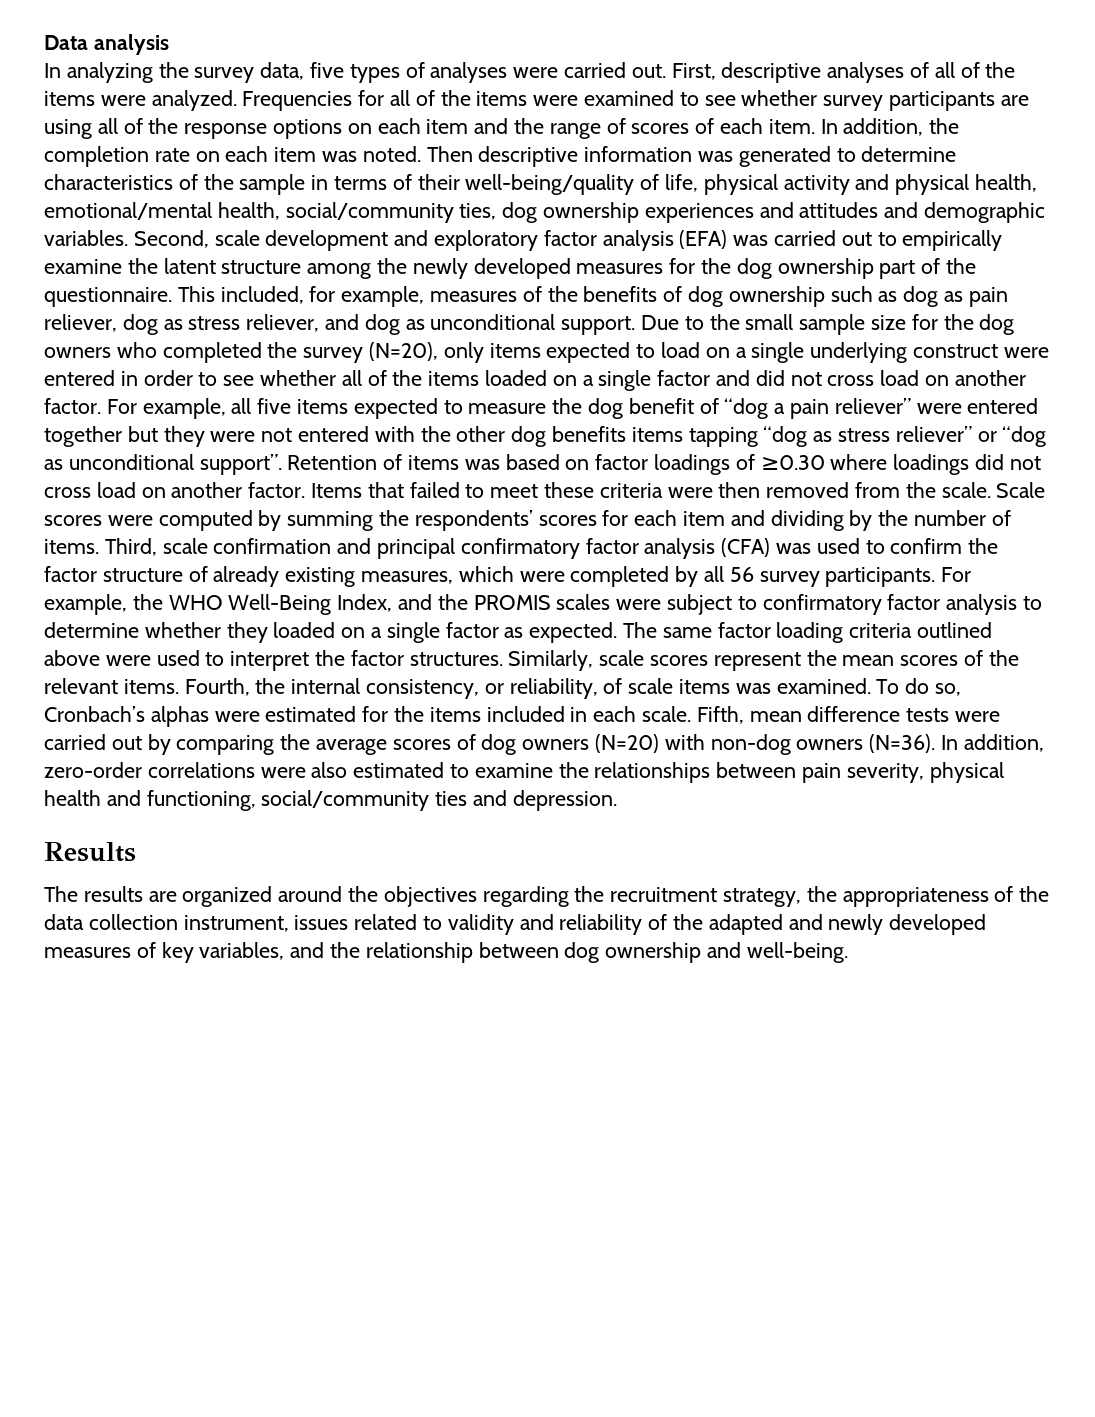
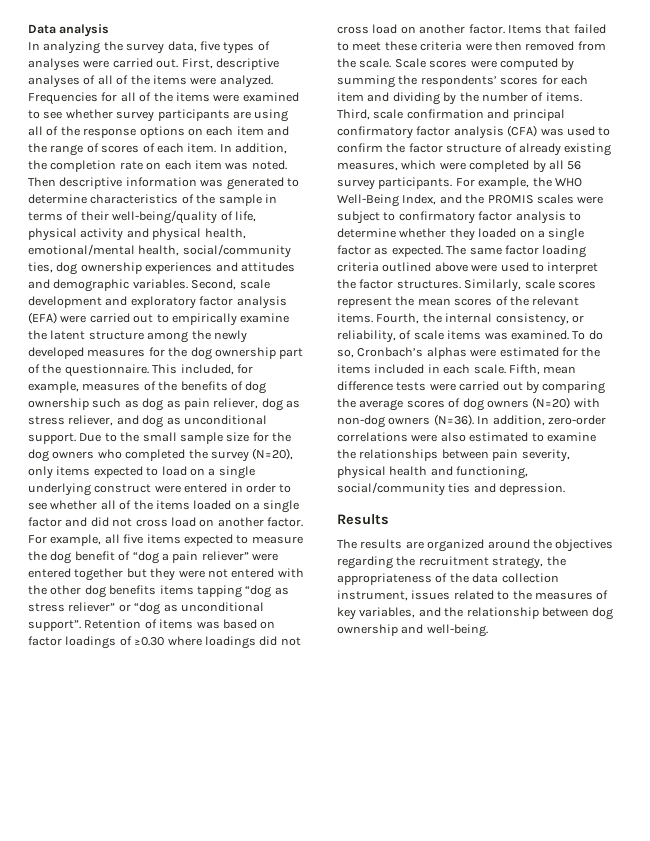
[733,235,769,246] was -> [60,315,87,323] were
[447,914,987,935] validity and reliability of the adapted and newly developed -> [512,590,532,600] the

